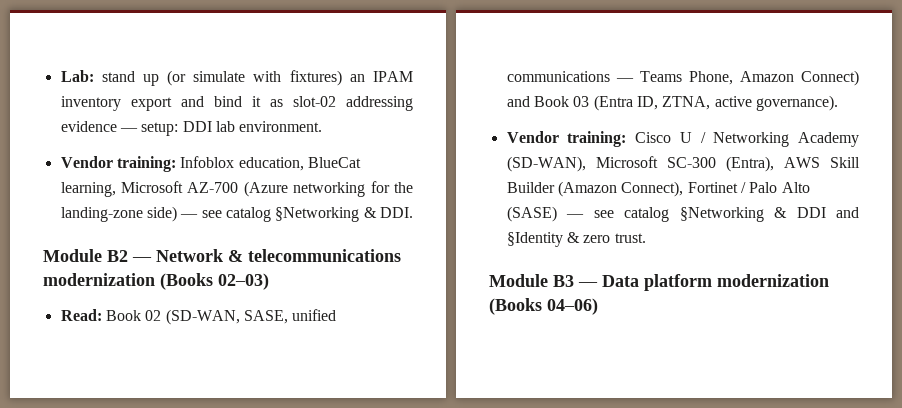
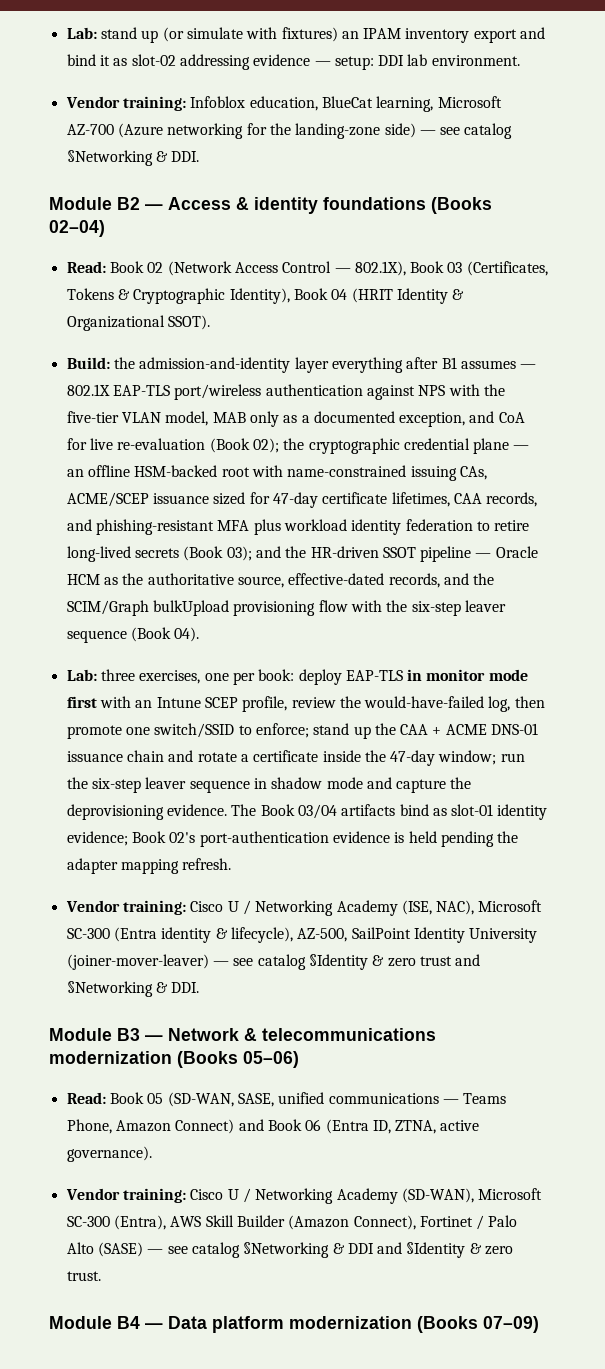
(152, 259) none -> [168,197,492,214] [49,220,105,237] [66,261,548,276] [66,288,465,304] [66,315,210,331] [66,357,537,373] [66,384,505,400] [66,411,525,427] [66,438,530,454] [66,465,487,481] [66,492,538,508] [66,519,530,535] [66,546,538,562] [66,573,495,588] [66,600,506,616] [66,627,200,643] [66,669,528,685] [66,696,545,712] [66,723,539,739] [66,750,525,766] [66,777,472,793] [66,804,548,820] [66,831,519,847] [66,858,232,874] [65,900,543,916] [66,927,538,943] [66,954,481,970] [66,981,200,997] [49,1028,163,1041] Access & identity foundations (Books 02–04) // Read: Book 02 (Network Access Control — 802.1X), Book 03 (Certificates, Tokens & Cryptographic Identity), Book 04 (HRIT Identity & Organizational SSOT). // Build: the admission-and-identity layer everything after B1 assumes — 802.1X EAP-TLS port/wireless authentication against NPS with the five-tier VLAN model, MAB only as a documented exception, and CoA for live re-evaluation (Book 02); the cryptographic credential plane — an offline HSM-backed root with name-constrained issuing CAs, ACME/SCEP issuance sized for 47-day certificate lifetimes, CAA records, and phishing-resistant MFA plus workload identity federation to retire long-lived secrets (Book 03); and the HR-driven SSOT pipeline — Oracle HCM as the authoritative source, effective-dated records, and the SCIM/Graph bulkUpload provisioning flow with the six-step leaver sequence (Book 04). // Lab: three exercises, one per book: deploy EAP-TLS in monitor mode first with an Intune SCEP profile, review the would-have-failed log, then promote one switch/SSID to enforce; stand up the CAA + ACME DNS-01 issuance chain and rotate a certificate inside the 47-day window; run the six-step leaver sequence in shadow mode and capture the deprovisioning evidence. The Book 03/04 artifacts bind as slot-01 identity evidence; Book 02's port-authentication evidence is held pending the adapter mapping refresh. // Vendor training: Cisco U / Networking Academy (ISE, NAC), Microsoft SC-300 (Entra identity & lifecycle), AZ-500, SailPoint Identity University (joiner-mover-leaver) — see catalog §Identity & zero trust and §Networking & DDI. // Module B3 —
[218,273,269,290] [60,309,162,321] 02–03) // Read: Book 02 -> [243,1051,299,1068] [66,1092,164,1104] 05–06) // Read: Book 05
[573,96,590,107] 03 -> [305,1119,322,1131] 06
[553,275,574,287] B3 -> [117,1316,140,1329] B4
[547,298,598,315] 04–06) -> [483,1316,539,1333] 07–09)

